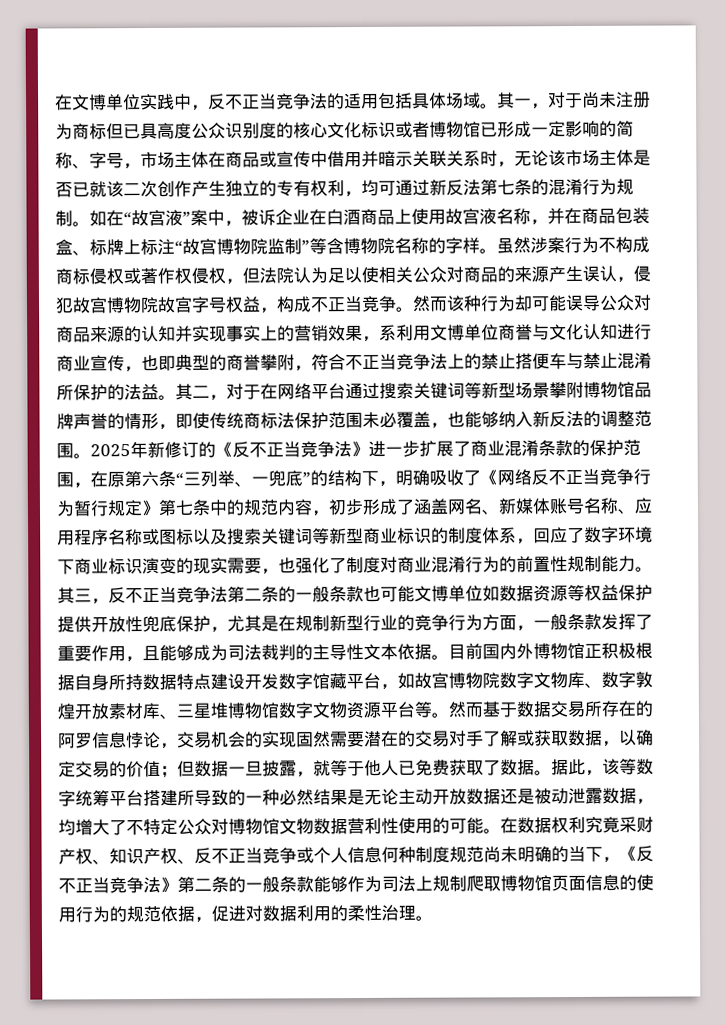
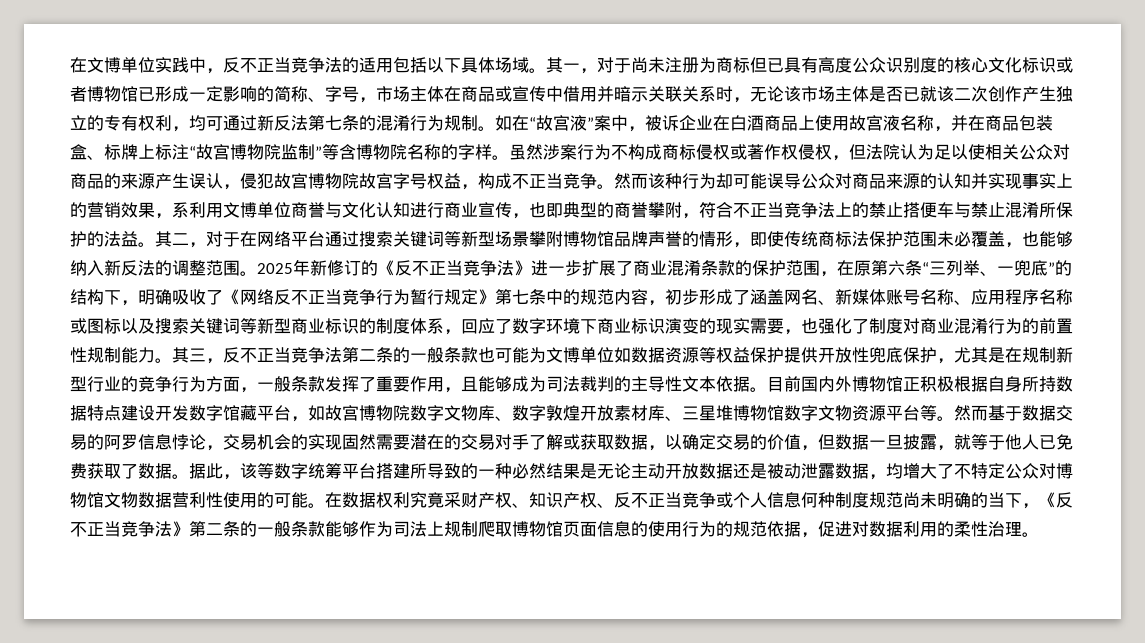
(413, 100) none -> [427,57,461,73] 以下
(158, 131) none -> [801,57,818,73] 有
(415, 593) none -> [529,347,546,363] 为
[584,700,636,717] 所存在 -> (87, 442) none
[160,765,178,778] ； -> [801,445,818,451] ，

